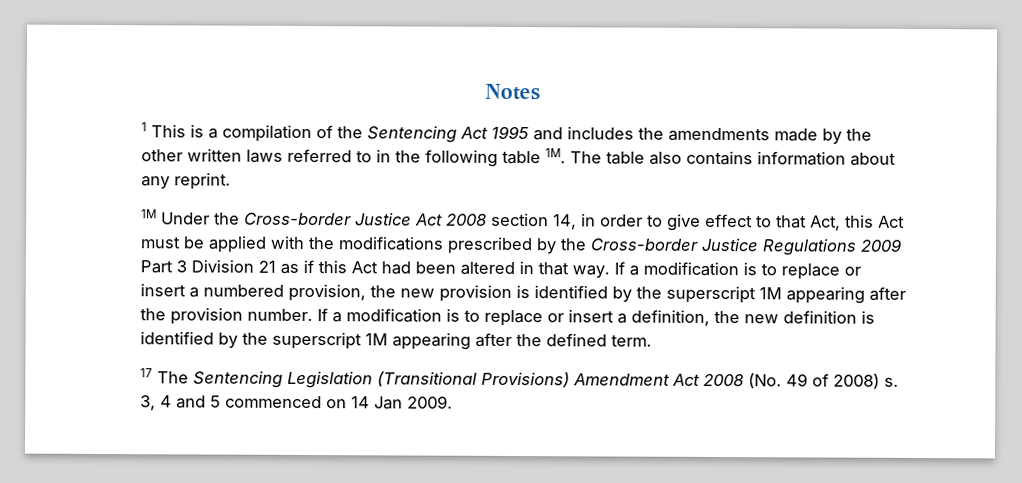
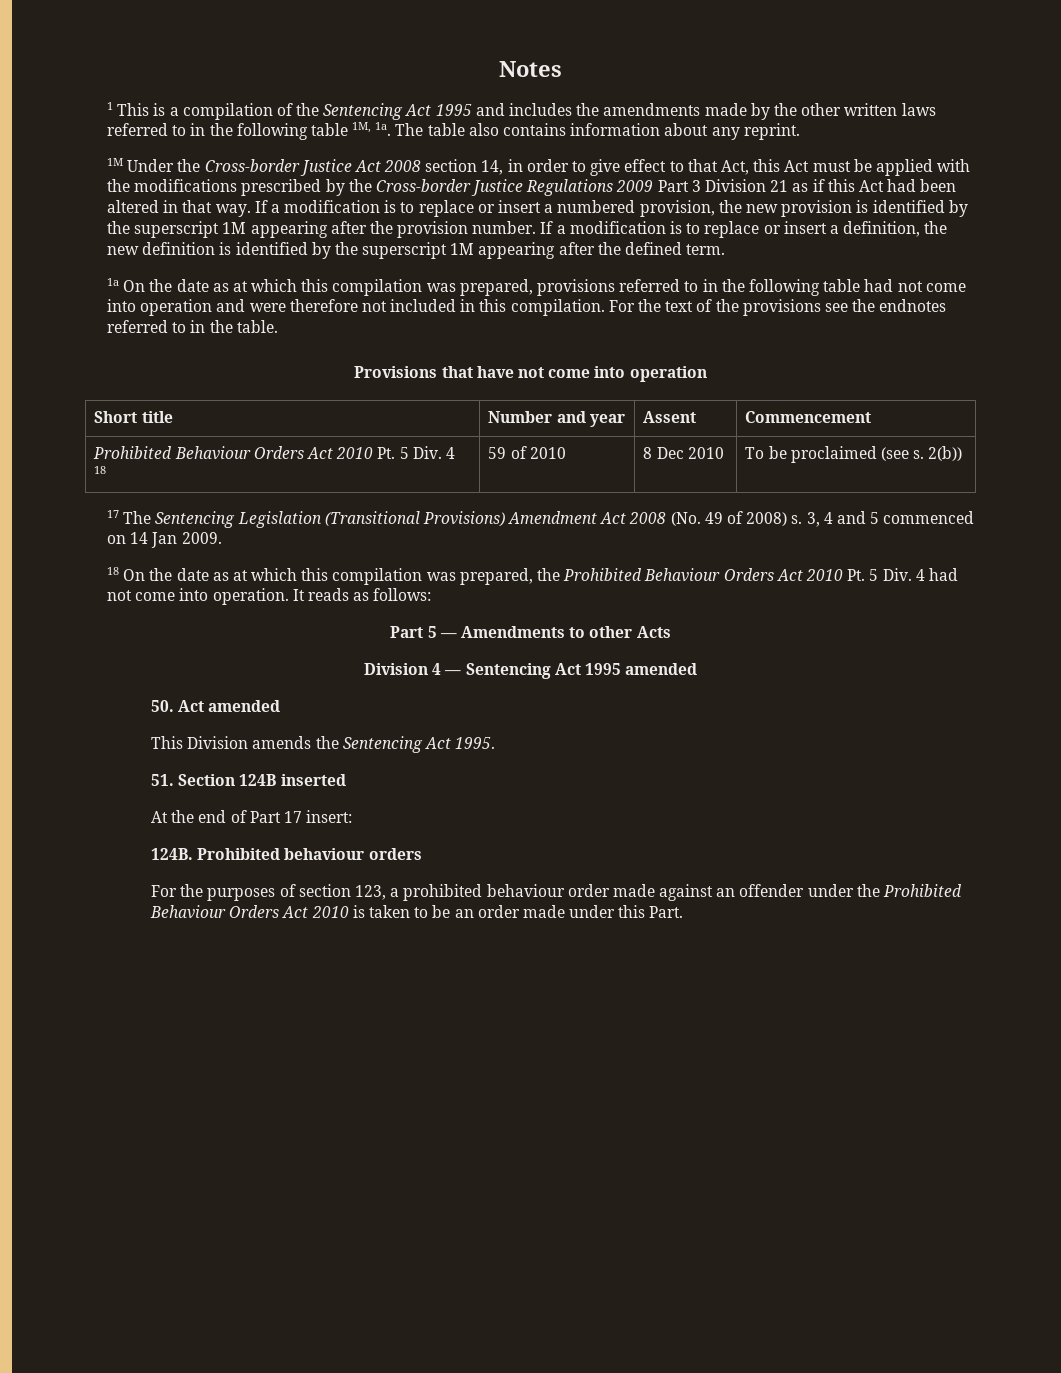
[544,148,566,164] 1M. -> [352,122,392,136] 1M, 1a.
(652, 340) none -> [107,278,966,296] [107,299,947,316] [107,320,278,333] [354,366,707,382] [94,411,173,423] [488,411,625,427] [643,411,697,423] [745,411,872,423] [93,446,455,460] [94,466,107,474] [488,446,566,459] [643,447,724,459] [745,446,963,463] // 1a On the date as at which this compilation was prepared, provisions referred to in the following table had not come into operation and were therefore not included in this compilation. For the text of the provisions see the endnotes referred to in the table. // Provisions that have not come into operation // Short title | Number and year | Assent | Commencement // Prohibited Behaviour Orders Act 2010 Pt. 5 Div. 4 18 | 59 of 2010 | 8 Dec 2010 | To be proclaimed (see s. 2(b))
(453, 402) none -> [107,567,958,585] [107,588,432,605] [390,626,671,638] [363,663,698,679] [151,700,281,712] [151,736,496,753] [151,774,346,786] [151,810,353,823] [151,848,422,860] [151,884,962,901] [150,905,684,919] // 18 On the date as at which this compilation was prepared, the Prohibited Behaviour Orders Act 2010 Pt. 5 Div. 4 had not come into operation. It reads as follows: // Part 5 — Amendments to other Acts // Division 4 — Sentencing Act 1995 amended // 50. Act amended // This Division amends the Sentencing Act 1995. // 51. Section 124B inserted // At the end of Part 17 insert: // 124B. Prohibited behaviour orders // For the purposes of section 123, a prohibited behaviour order made against an offender under the Prohibited Behaviour Orders Act 2010 is taken to be an order made under this Part.

